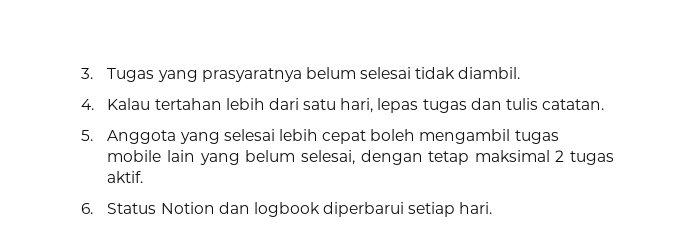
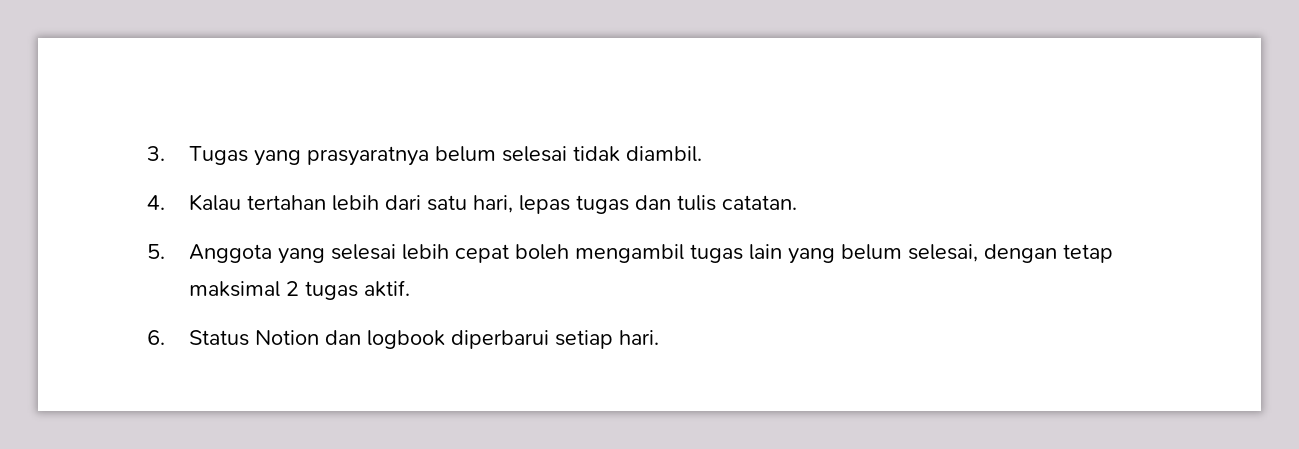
[107,150,162,162] mobile -> (744, 253) none

